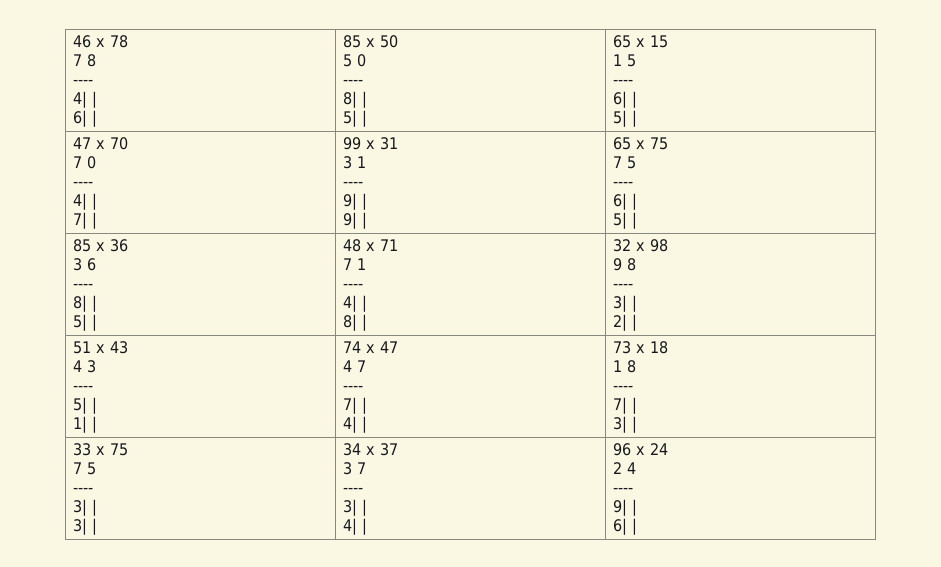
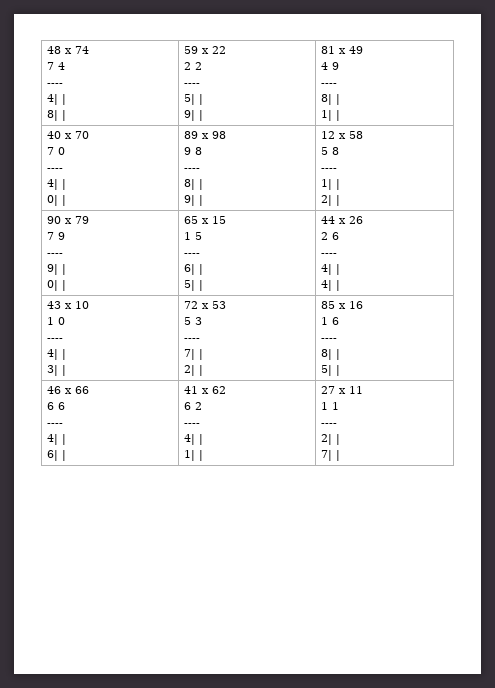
[73,35,129,48] [73,54,97,67] [73,79,94,85] [73,91,98,108] [73,110,98,127] [343,35,399,48] [343,54,367,67] [343,79,364,85] [343,91,368,108] [343,110,358,127] 46 x 78 // 7 8 // ---- // 4| | // 6| | | 85 x 50 // 5 0 // ---- // 8| | // 5| -> [47,46,90,54] [47,62,66,70] [47,83,64,86] [47,94,67,105] [47,110,67,121] [184,46,227,54] [184,62,203,70] [184,83,201,86] [184,94,204,105] [184,110,204,121] [321,46,364,54] [321,62,340,70] [321,83,338,86] [321,94,341,105] [321,110,341,121] [47,131,90,139] [47,147,66,155] [47,168,64,171] [47,179,67,190] [47,195,67,206] [184,131,227,139] [184,147,203,155] [184,168,201,171] [184,179,204,190] [184,195,204,206] [321,131,364,139] [321,147,340,155] [321,168,338,171] [321,179,341,190] [321,195,341,206] [47,216,90,224] [47,232,66,240] [47,253,64,256] [47,264,67,275] [47,280,59,291] 48 x 74 // 7 4 // ---- // 4| | // 8| | | 59 x 22 // 2 2 // ---- // 5| | // 9| | | 81 x 49 // 4 9 // ---- // 8| | // 1| | // 40 x 70 // 7 0 // ---- // 4| | // 0| | | 89 x 98 // 9 8 // ---- // 8| | // 9| | | 12 x 58 // 5 8 // ---- // 1| | // 2| | // 90 x 79 // 7 9 // ---- // 9| | // 0|
[73,137,129,150] [73,156,97,169] [73,181,94,187] [73,193,98,210] [73,212,98,229] [343,137,399,150] [343,156,367,169] [343,181,364,187] [343,193,368,210] [343,212,368,229] [613,137,669,150] [613,156,637,169] [613,181,634,187] [613,193,638,210] [613,212,638,229] [73,239,129,252] [73,258,83,271] // 47 x 70 // 7 0 // ---- // 4| | // 7| | | 99 x 31 // 3 1 // ---- // 9| | // 9| | | 65 x 75 // 7 5 // ---- // 6| | // 5| | // 85 x 36 // 3 -> [321,216,364,224] [321,232,340,240] [321,253,338,256] [321,264,341,275] [321,280,341,291] [47,301,90,309] [47,317,66,325] [47,338,64,341] [47,349,67,360] [47,365,67,376] [184,301,227,309] [184,317,203,325] [184,338,201,341] [184,349,204,360] [184,365,204,376] [321,301,364,309] [321,317,329,325] | 44 x 26 // 2 6 // ---- // 4| | // 4| | // 43 x 10 // 1 0 // ---- // 4| | // 3| | | 72 x 53 // 5 3 // ---- // 7| | // 2| | | 85 x 16 // 1
[343,239,399,252] [343,258,367,270] [343,283,364,289] [343,295,368,312] [343,314,368,331] [613,239,669,252] [613,258,637,271] [613,283,634,289] [613,295,638,312] [613,314,638,331] [73,341,129,354] [73,360,97,373] [73,385,94,391] [73,397,98,414] [73,416,98,433] [343,341,399,353] [343,360,367,372] [343,385,364,391] [343,397,368,414] [343,416,368,433] [613,341,669,354] [613,360,637,373] [613,385,634,391] [613,397,638,414] [613,416,638,433] [73,443,129,456] [73,462,97,475] [73,487,94,493] [73,499,98,516] [73,518,98,535] [343,443,399,456] [343,462,367,475] [343,487,364,493] [343,499,368,516] [343,518,368,535] [613,443,669,456] [613,462,637,474] [613,487,634,493] [613,499,638,516] [613,518,628,535] | 48 x 71 // 7 1 // ---- // 4| | // 8| | | 32 x 98 // 9 8 // ---- // 3| | // 2| | // 51 x 43 // 4 3 // ---- // 5| | // 1| | | 74 x 47 // 4 7 // ---- // 7| | // 4| | | 73 x 18 // 1 8 // ---- // 7| | // 3| | // 33 x 75 // 7 5 // ---- // 3| | // 3| | | 34 x 37 // 3 7 // ---- // 3| | // 4| | | 96 x 24 // 2 4 // ---- // 9| | // 6| -> [47,386,90,394] [47,402,66,410] [47,423,64,426] [47,434,67,445] [47,450,67,461] [184,386,227,394] [184,402,203,410] [184,423,201,426] [184,434,204,445] [184,450,204,461] [321,386,364,394] [321,402,340,410] [321,423,338,426] [321,434,341,445] [321,450,333,461] // 46 x 66 // 6 6 // ---- // 4| | // 6| | | 41 x 62 // 6 2 // ---- // 4| | // 1| | | 27 x 11 // 1 1 // ---- // 2| | // 7|

